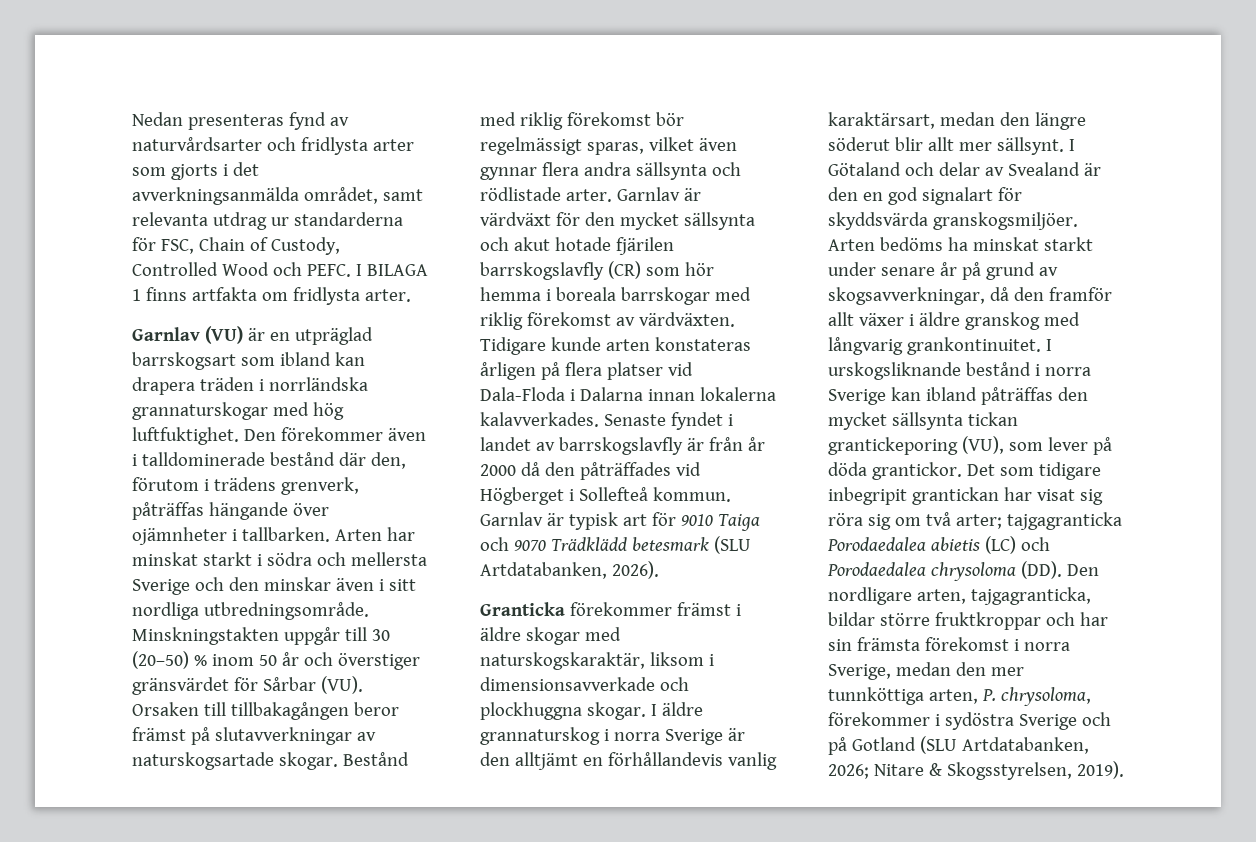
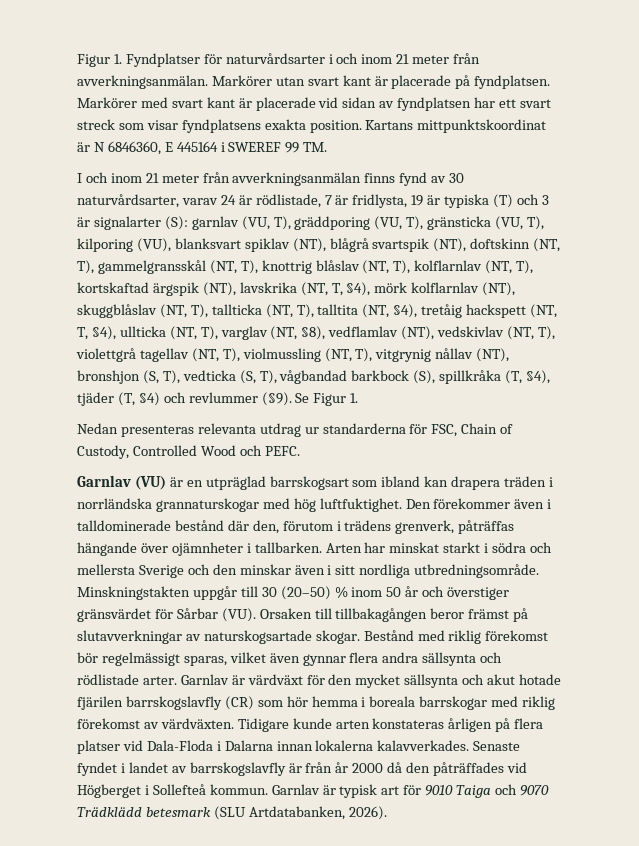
[132,112,349,130] [132,137,414,155] [132,162,259,180] [132,187,423,205] Nedan presenteras fynd av naturvårdsarter och fridlysta arter som gjorts i det avverkningsanmälda området, samt -> [77,53,481,67] [77,75,551,89] [77,97,551,111] [77,119,547,133] [77,141,328,155] [77,172,465,186] [77,194,549,208] [77,216,545,230] [77,238,561,252] [77,260,534,274] [77,282,516,296] [77,304,558,318] [77,326,555,340] [76,348,510,362] [77,370,551,384] [77,392,359,406] [77,423,194,437] Figur 1. Fyndplatser för naturvårdsarter i och inom 21 meter från avverkningsanmälan. Markörer utan svart kant är placerade på fyndplatsen. Markörer med svart kant är placerade vid sidan av fyndplatsen har ett svart streck som visar fyndplatsens exakta position. Kartans mittpunktskoordinat är N 6846360, E 445164 i SWEREF 99 TM. // I och inom 21 meter från avverkningsanmälan finns fynd av 30 naturvårdsarter, varav 24 är rödlistade, 7 är fridlysta, 19 är typiska (T) och 3 är signalarter (S): garnlav (VU, T), gräddporing (VU, T), gränsticka (VU, T), kilporing (VU), blanksvart spiklav (NT), blågrå svartspik (NT), doftskinn (NT, T), gammelgransskål (NT, T), knottrig blåslav (NT, T), kolflarnlav (NT, T), kortskaftad ärgspik (NT), lavskrika (NT, T, §4), mörk kolflarnlav (NT), skuggblåslav (NT, T), tallticka (NT, T), talltita (NT, §4), tretåig hackspett (NT, T, §4), ullticka (NT, T), varglav (NT, §8), vedflamlav (NT), vedskivlav (NT, T), violettgrå tagellav (NT, T), violmussling (NT, T), vitgrynig nållav (NT), bronshjon (S, T), vedticka (S, T), vågbandad barkbock (S), spillkråka (T, §4), tjäder (T, §4) och revlummer (§9). Se Figur 1. // Nedan presenteras
[355,264,428,276] [132,287,411,305] I BILAGA 1 finns artfakta om fridlysta arter. -> (300, 451) none
[480,602,741,616] [480,627,621,645] [480,652,714,670] [480,677,689,691] [480,702,703,720] [480,727,745,745] [480,752,777,770] [828,112,1086,130] [828,137,1075,155] [828,162,1101,176] [828,187,1022,205] [828,212,1078,230] [828,237,1093,251] [828,262,1058,280] [828,287,1112,305] [828,312,1080,330] [828,337,1052,355] [828,362,1091,380] [828,387,1088,405] [828,412,1018,430] [828,436,1112,455] [828,462,1101,480] [828,487,1103,505] [828,512,1122,530] [827,536,1050,554] [827,561,1099,581] [828,587,1091,605] [828,612,1108,630] [828,637,1070,651] [828,662,1024,680] [828,687,1091,706] [828,712,1111,730] [828,736,1089,755] [828,761,1124,780] // Granticka förekommer främst i äldre skogar med naturskogskaraktär, liksom i dimensionsavverkade och plockhuggna skogar. I äldre grannaturskog i norra Sverige är den alltjämt en förhållandevis vanlig karaktärsart, medan den längre söderut blir allt mer sällsynt. I Götaland och delar av Svealand är den en god signalart för skyddsvärda granskogsmiljöer. Arten bedöms ha minskat starkt under senare år på grund av skogsavverkningar, då den framför allt växer i äldre granskog med långvarig grankontinuitet. I urskogsliknande bestånd i norra Sverige kan ibland påträffas den mycket sällsynta tickan grantickeporing (VU), som lever på döda grantickor. Det som tidigare inbegripit grantickan har visat sig röra sig om två arter; tajgagranticka Porodaedalea abietis (LC) och Porodaedalea chrysoloma (DD). Den nordligare arten, tajgagranticka, bildar större fruktkroppar och har sin främsta förekomst i norra Sverige, medan den mer tunnköttiga arten, P. chrysoloma, förekommer i sydöstra Sverige och på Gotland (SLU Artdatabanken, 2026; Nitare & Skogsstyrelsen, 2019). -> (387, 813) none

